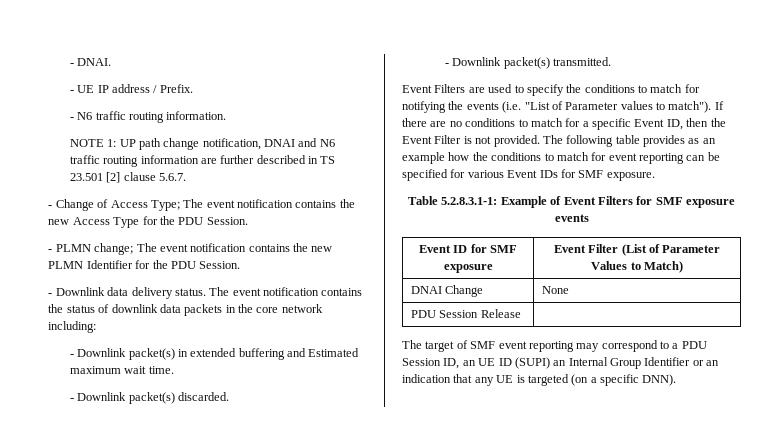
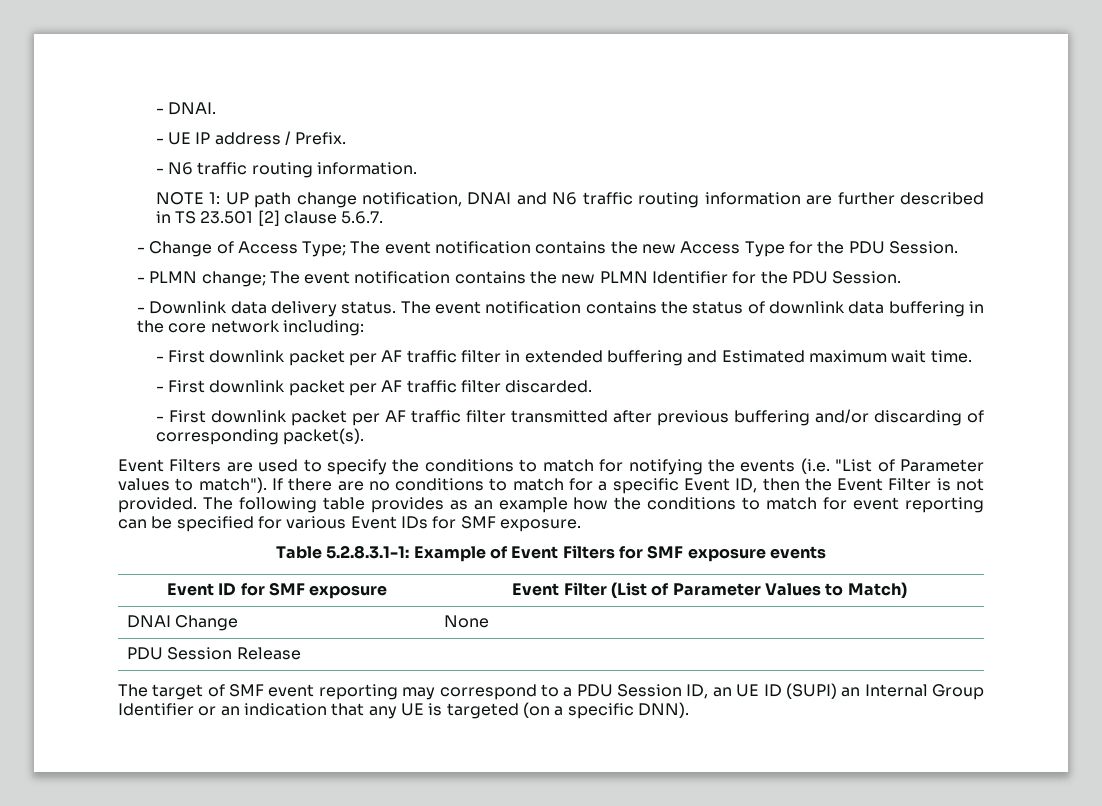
[184,304,223,316] packets -> [888,301,965,317] buffering
[77,348,175,360] Downlink packet(s) -> [168,350,502,366] First downlink packet per AF traffic filter
[77,392,229,404] [444,57,611,69] Downlink packet(s) discarded. // - Downlink packet(s) transmitted. -> [168,380,593,396] [155,409,985,426] [155,428,365,445] First downlink packet per AF traffic filter discarded. // - First downlink packet per AF traffic filter transmitted after previous buffering and/or discarding of corresponding packet(s).

